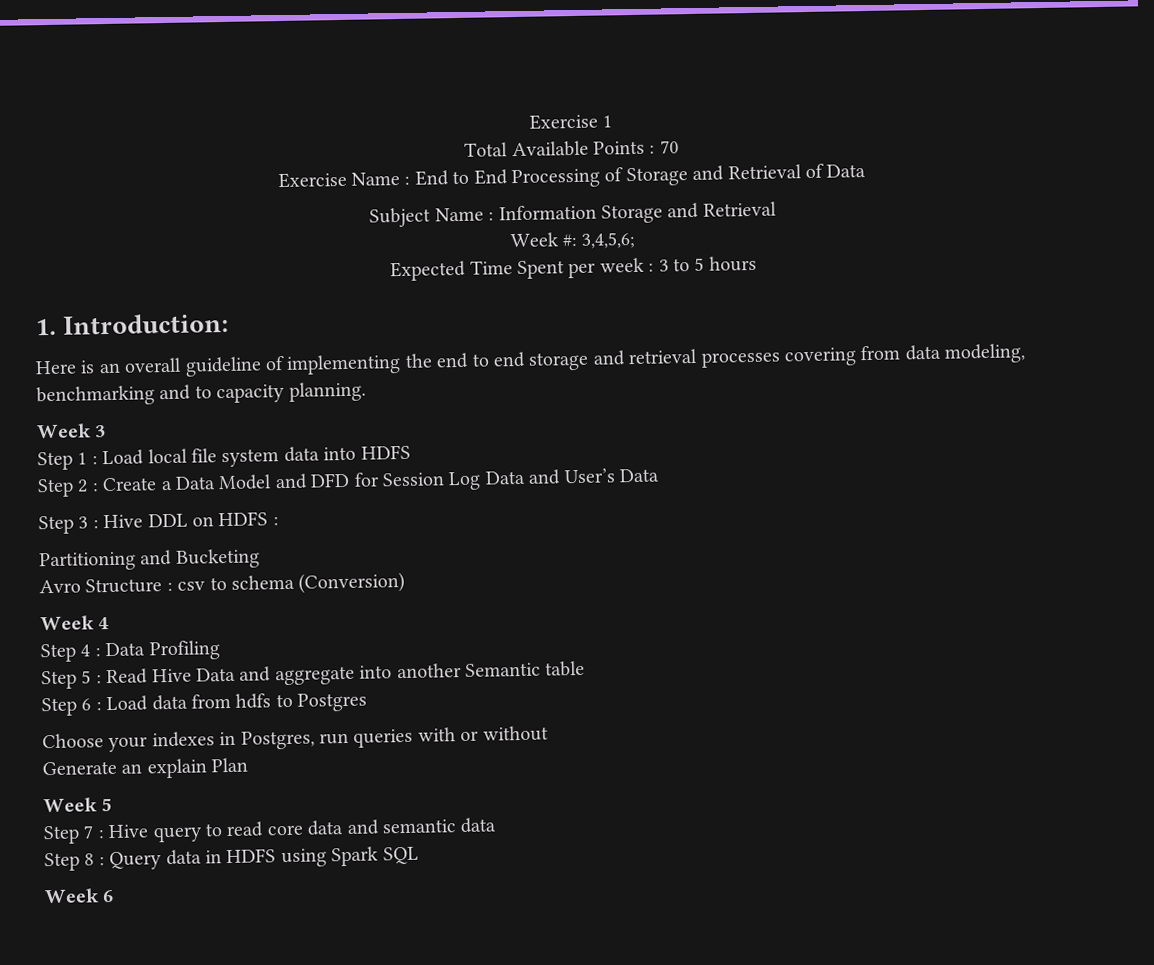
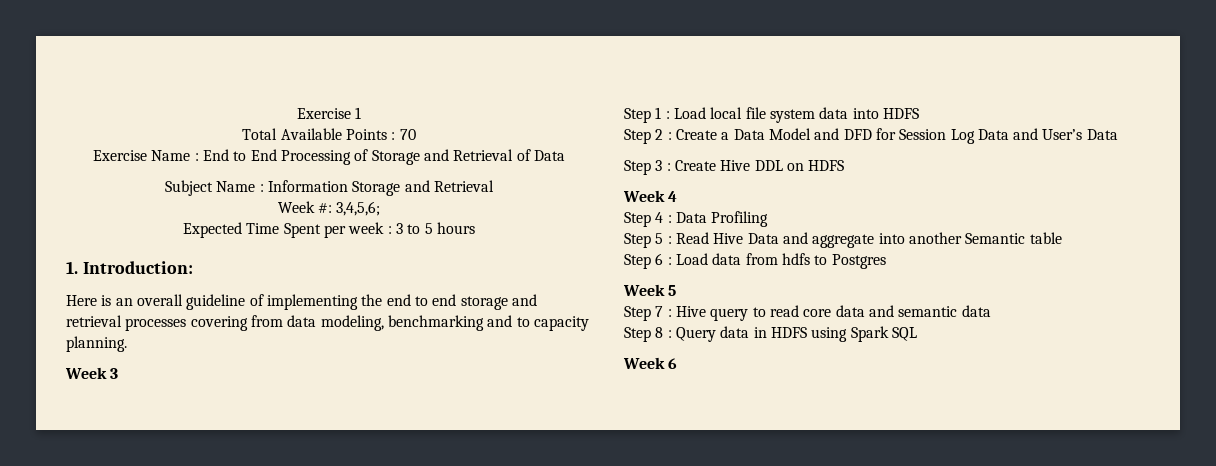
(99, 524) none -> [674,160,716,171] Create
[272,516,279,526] [39,548,260,572] [39,571,406,594] : // Partitioning and Bucketing // Avro Structure : csv to schema (Conversion) -> (845, 165) none
[42,725,549,753] [42,757,249,779] // Choose your indexes in Postgres, run queries with or without // Generate an explain Plan -> (886, 261) none

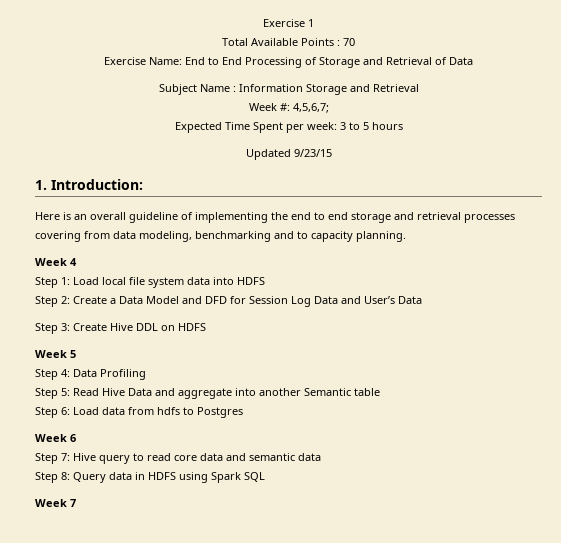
[151,150,199,161] Name : -> [149,57,182,65] Name:
[336,201,381,216] 3,4,5,6; -> [292,103,329,113] 4,5,6,7;
[348,222,392,234] week : -> [306,122,337,130] week:
(475, 228) none -> [245,149,332,160] // Updated 9/23/15
[110,368,119,379] [624,107,670,123] 3 // Step 1 : -> [70,258,77,266] [35,277,70,288] 4 // Step 1:
[655,129,672,140] 2 : -> [61,296,70,304] 2:
[655,160,671,171] 3 : -> [61,323,70,331] 3:
[668,191,678,202] [624,212,672,227] 4 // Step 4 : -> [70,350,76,358] [35,369,70,380] 5 // Step 4:
[655,233,672,244] 5 : -> [61,388,70,396] 5:
[655,253,672,265] 6 : -> [61,407,70,415] 6:
[668,285,677,296] [624,306,672,321] 5 // Step 7 : -> [70,434,76,442] [35,453,70,464] 6 // Step 7:
[655,327,672,338] 8 : -> [61,472,70,480] 8:
[668,358,678,369] 6 -> [70,499,76,507] 7

